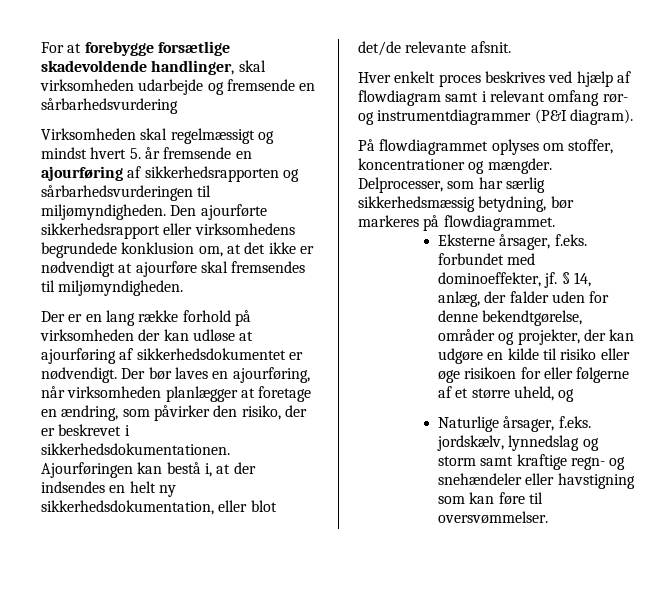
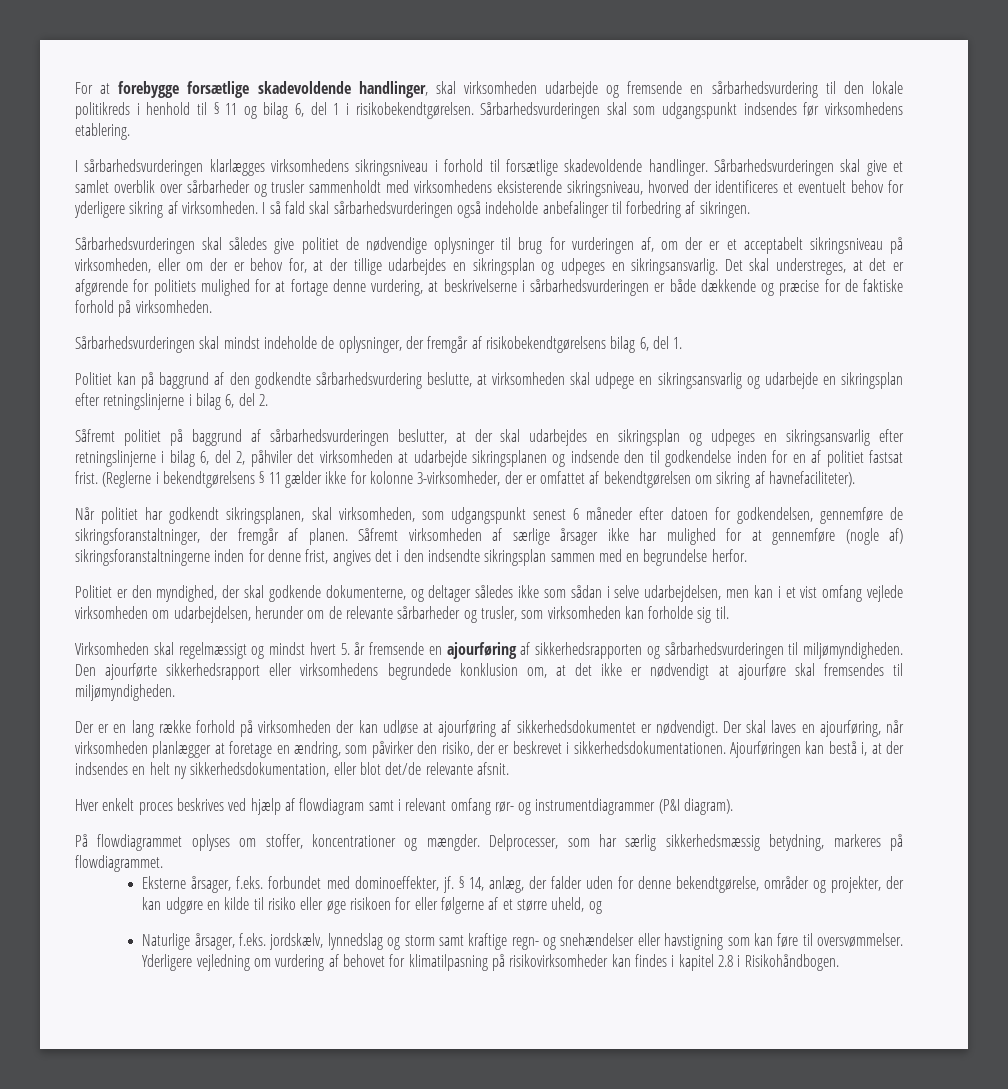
(178, 106) none -> [825,81,903,94] [75,102,904,119] [75,123,130,140] [75,159,903,176] [75,180,904,197] [74,201,750,218] [75,237,903,254] [75,258,904,275] [75,279,903,296] [75,300,212,317] [75,336,683,353] [75,372,903,389] [75,393,268,410] [75,429,905,446] [75,450,904,467] [75,471,856,488] [75,507,904,524] [75,528,904,545] [75,549,747,566] [75,585,904,602] [75,606,729,623] til den lokale politikreds i henhold til § 11 og bilag 6, del 1 i risikobekendtgørelsen. Sårbarhedsvurderingen skal som udgangspunkt indsendes før virksomhedens etablering. // I sårbarhedsvurderingen klarlægges virksomhedens sikringsniveau i forhold til forsætlige skadevoldende handlinger. Sårbarhedsvurderingen skal give et samlet overblik over sårbarheder og trusler sammenholdt med virksomhedens eksisterende sikringsniveau, hvorved der identificeres et eventuelt behov for yderligere sikring af virksomheden. I så fald skal sårbarhedsvurderingen også indeholde anbefalinger til forbedring af sikringen. // Sårbarhedsvurderingen skal således give politiet de nødvendige oplysninger til brug for vurderingen af, om der er et acceptabelt sikringsniveau på virksomheden, eller om der er behov for, at der tillige udarbejdes en sikringsplan og udpeges en sikringsansvarlig. Det skal understreges, at det er afgørende for politiets mulighed for at fortage denne vurdering, at beskrivelserne i sårbarhedsvurderingen er både dækkende og præcise for de faktiske forhold på virksomheden. // Sårbarhedsvurderingen skal mindst indeholde de oplysninger, der fremgår af risikobekendtgørelsens bilag 6, del 1. // Politiet kan på baggrund af den godkendte sårbarhedsvurdering beslutte, at virksomheden skal udpege en sikringsansvarlig og udarbejde en sikringsplan efter retningslinjerne i bilag 6, del 2. // Såfremt politiet på baggrund af sårbarhedsvurderingen beslutter, at der skal udarbejdes en sikringsplan og udpeges en sikringsansvarlig efter retningslinjerne i bilag 6, del 2, påhviler det virksomheden at udarbejde sikringsplanen og indsende den til godkendelse inden for en af politiet fastsat frist. (Reglerne i bekendtgørelsens § 11 gælder ikke for kolonne 3-virksomheder, der er omfattet af bekendtgørelsen om sikring af havnefaciliteter). // Når politiet har godkendt sikringsplanen, skal virksomheden, som udgangspunkt senest 6 måneder efter datoen for godkendelsen, gennemføre de sikringsforanstaltninger, der fremgår af planen. Såfremt virksomheden af særlige årsager ikke har mulighed for at gennemføre (nogle af) sikringsforanstaltningerne inden for denne frist, angives det i den indsendte sikringsplan sammen med en begrundelse herfor. // Politiet er den myndighed, der skal godkende dokumenterne, og deltager således ikke som sådan i selve udarbejdelsen, men kan i et vist omfang vejlede virksomheden om udarbejdelsen, herunder om de relevante sårbarheder og trusler, som virksomheden kan forholde sig til.
[148,367,172,380] bør -> [746,720,767,733] skal
[550,196,574,209] bør -> (825, 842) none
[437,473,522,485] snehændeler -> [560,933,635,946] snehændelser
(548, 517) none -> [142,954,839,971] Yderligere vejledning om vurdering af behovet for klimatilpasning på risikovirksomheder kan findes i kapitel 2.8 i Risikohåndbogen.

